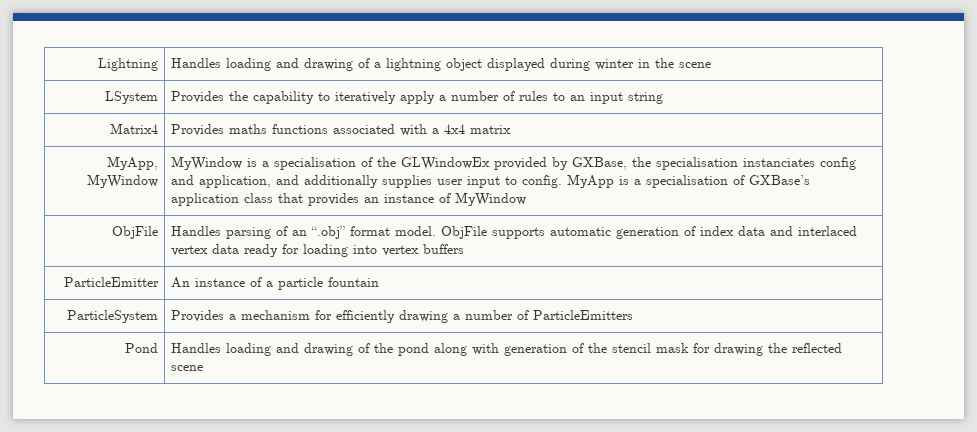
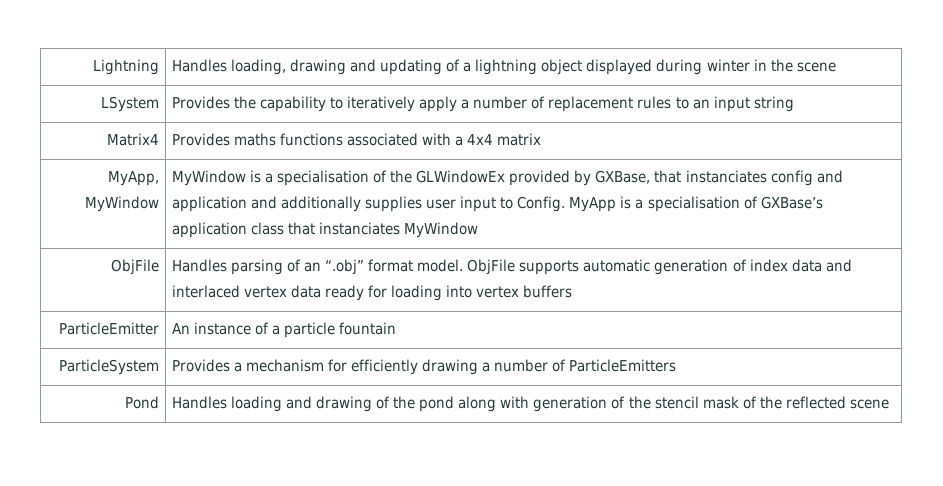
[225,58,353,71] loading and drawing -> [231,59,443,75] loading, drawing and updating
(515, 96) none -> [548,96,634,112] replacement
[631,157,738,170] the specialisation -> [654,170,682,183] that
[198,175,271,188] application, -> [171,196,247,212] application
[521,175,562,188] config. -> [517,196,566,212] Config.
[307,193,451,206] provides an instance of -> [319,222,401,235] instanciates
[692,343,763,356] for drawing -> [742,396,757,409] of

